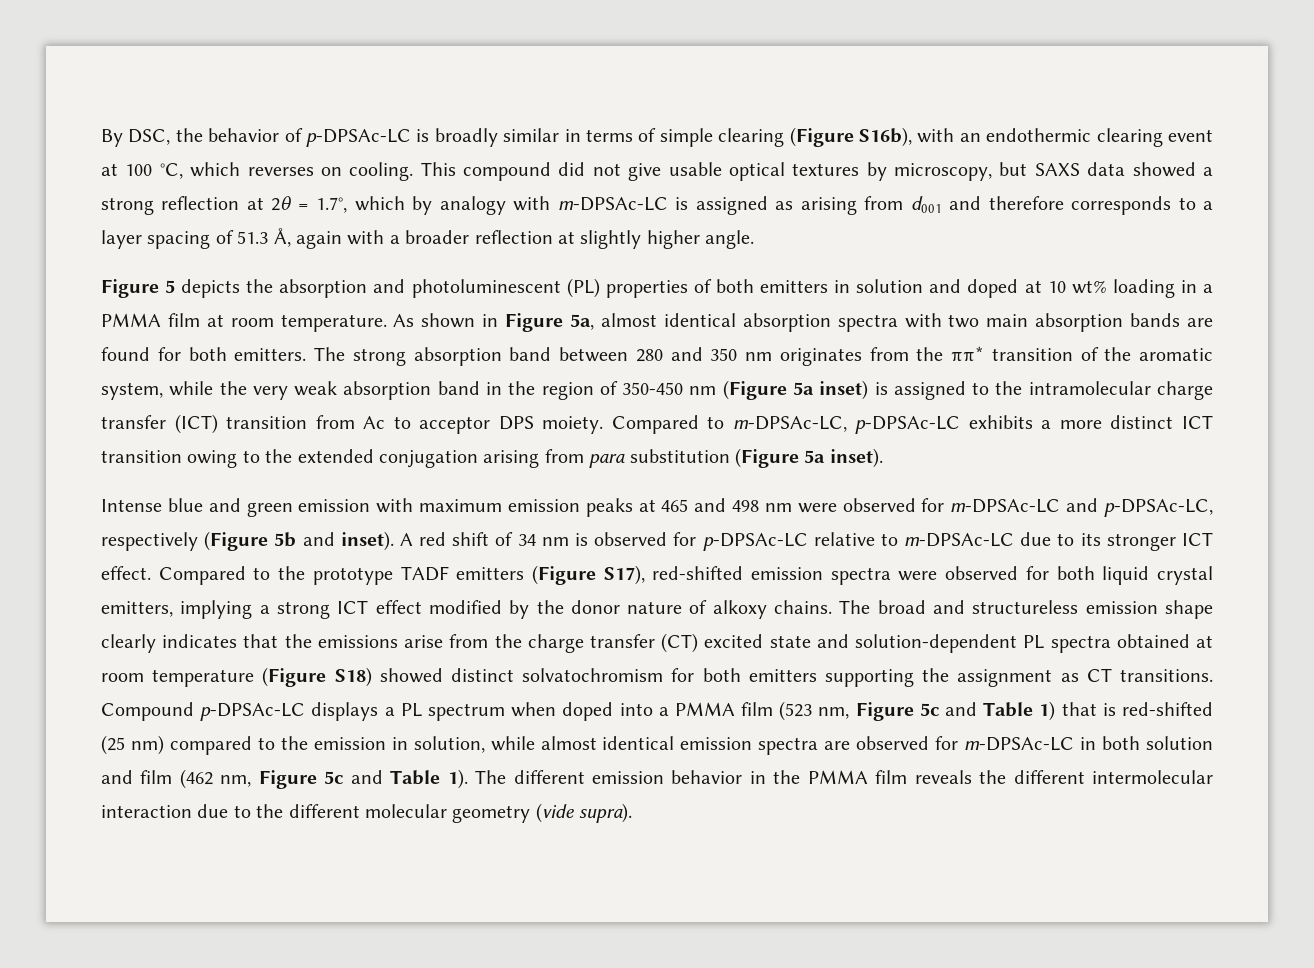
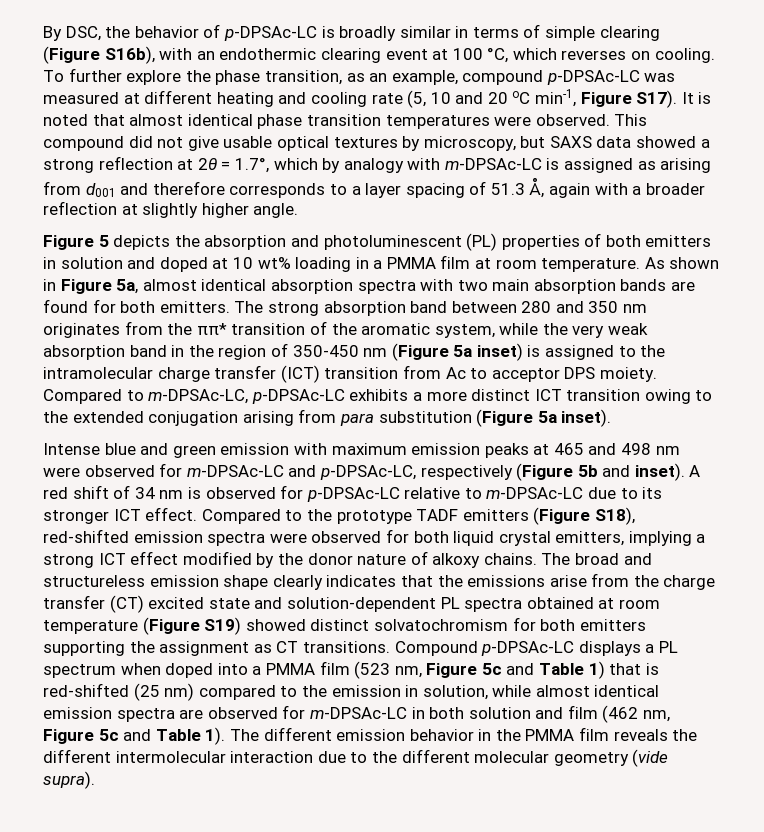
(414, 171) none -> [43,68,676,85] [43,89,712,108] [43,114,610,129] To further explore the phase transition, as an example, compound p-DPSAc-LC was measured at different heating and cooling rate (5, 10 and 20 oC min-1, Figure S17). It is noted that almost identical phase transition temperatures were observed.
[603,565,645,585] S17), -> [594,507,635,525] S18),
[334,667,372,687] S18) -> [204,617,242,635] S19)

